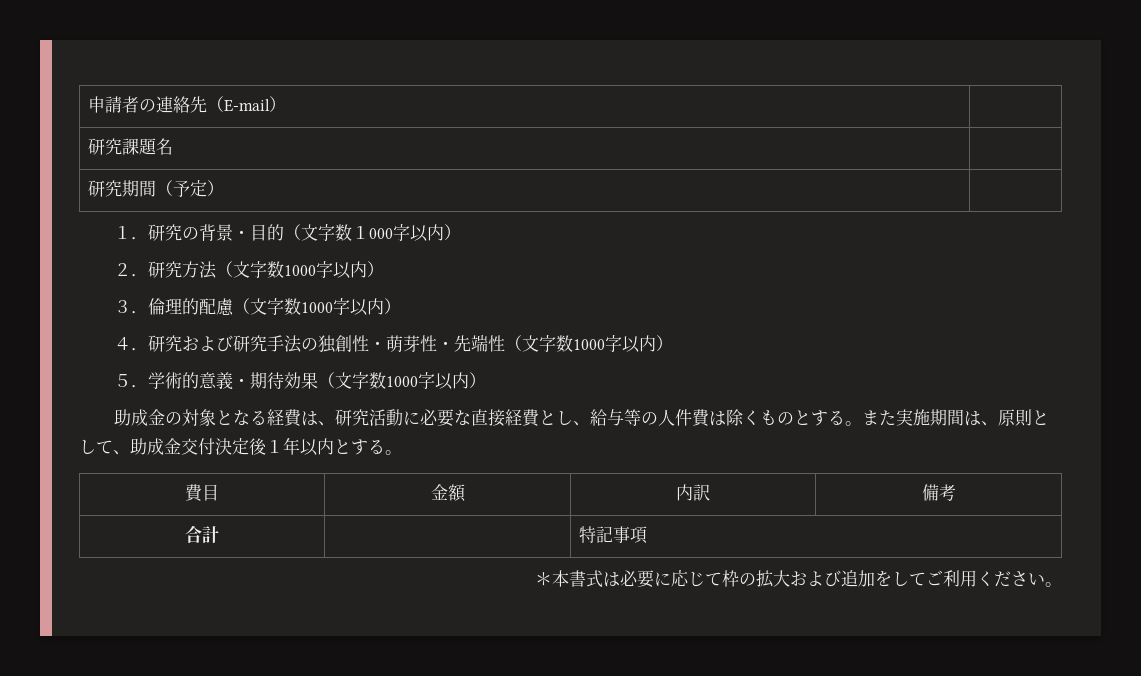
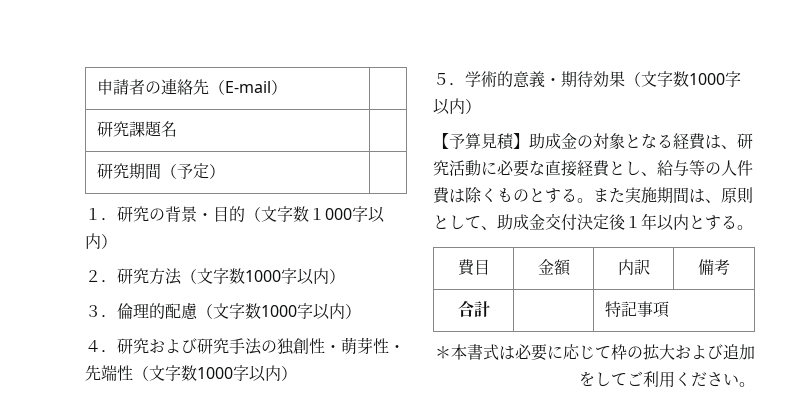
(486, 380) none -> [433,133,529,150] 【予算見積】

